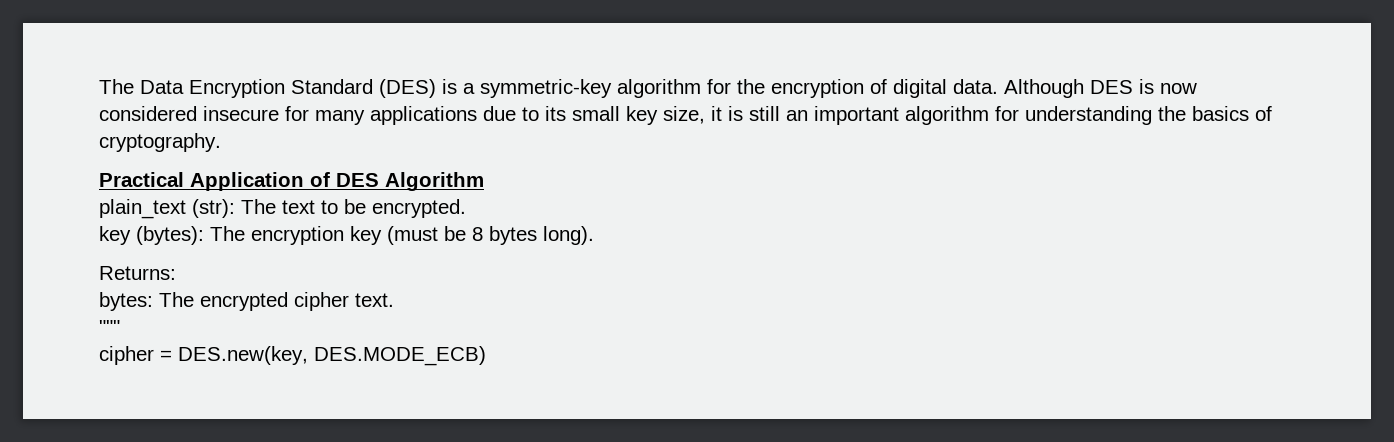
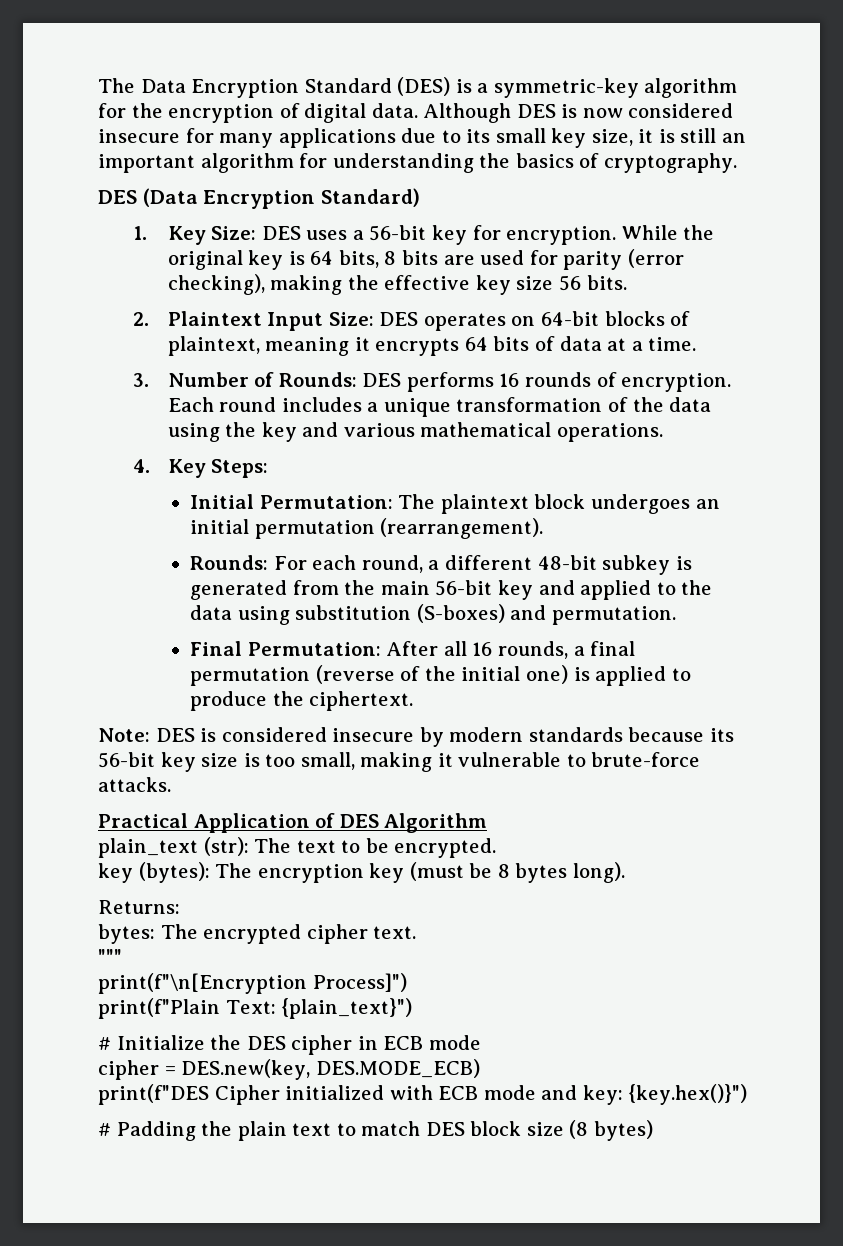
(221, 142) none -> [98,188,420,209] [132,225,715,245] [167,249,684,270] [167,274,627,295] [132,311,691,331] [167,336,697,356] [132,372,732,392] [167,397,712,417] [167,422,664,442] [132,459,269,478] [190,494,720,514] [190,518,544,539] [190,555,692,575] [190,580,713,600] [190,604,677,625] [190,641,636,659] [190,665,691,686] [190,691,414,711] [98,727,734,747] [98,752,701,772] [98,777,171,792] // DES (Data Encryption Standard) // 1. Key Size: DES uses a 56-bit key for encryption. While the original key is 64 bits, 8 bits are used for parity (error checking), making the effective key size 56 bits. // 2. Plaintext Input Size: DES operates on 64-bit blocks of plaintext, meaning it encrypts 64 bits of data at a time. // 3. Number of Rounds: DES performs 16 rounds of encryption. Each round includes a unique transformation of the data using the key and various mathematical operations. // 4. Key Steps: // Initial Permutation: The plaintext block undergoes an initial permutation (rearrangement). // Rounds: For each round, a different 48-bit subkey is generated from the main 56-bit key and applied to the data using substitution (S-boxes) and permutation. // Final Permutation: After all 16 rounds, a final permutation (reverse of the initial one) is applied to produce the ciphertext. // Note: DES is considered insecure by modern standards because its 56-bit key size is too small, making it vulnerable to brute-force attacks.
[99,346,486,366] cipher = DES.new(key, DES.MODE_ECB) -> [98,973,407,994] [98,998,413,1019] [98,1035,481,1055] [98,1059,480,1080] [98,1084,748,1105] [98,1120,653,1141] print(f"\n[Encryption Process]") // print(f"Plain Text: {plain_text}") // # Initialize the DES cipher in ECB mode // cipher = DES.new(key, DES.MODE_ECB) // print(f"DES Cipher initialized with ECB mode and key: {key.hex()}") // # Padding the plain text to match DES block size (8 bytes)

